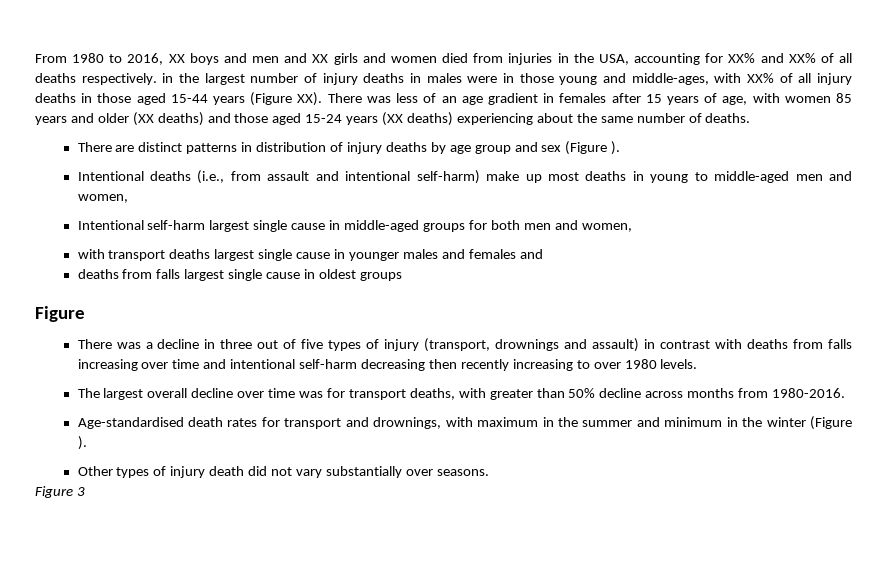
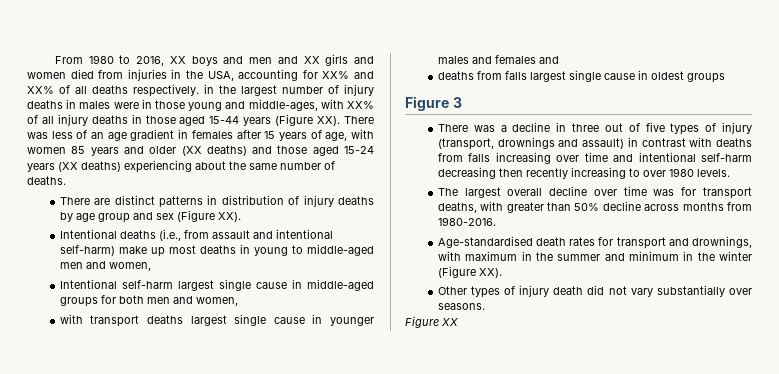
[611,141,621,155] ). -> [217,212,241,222] XX).
(85, 314) none -> [452,97,462,108] 3
[77,436,87,450] ). -> [478,268,502,278] XX).
[76,487,85,496] 3 -> [441,318,458,326] XX

